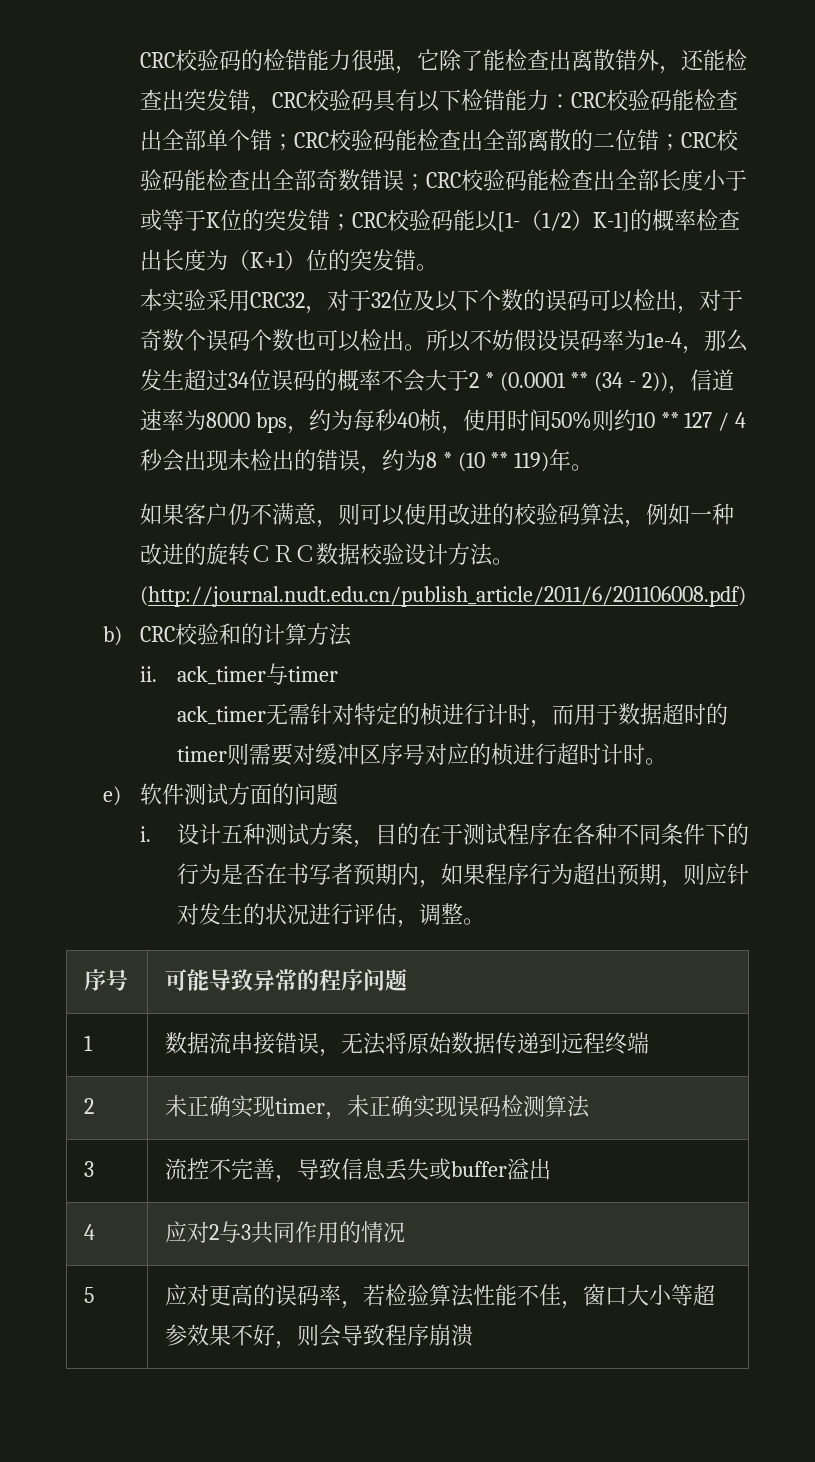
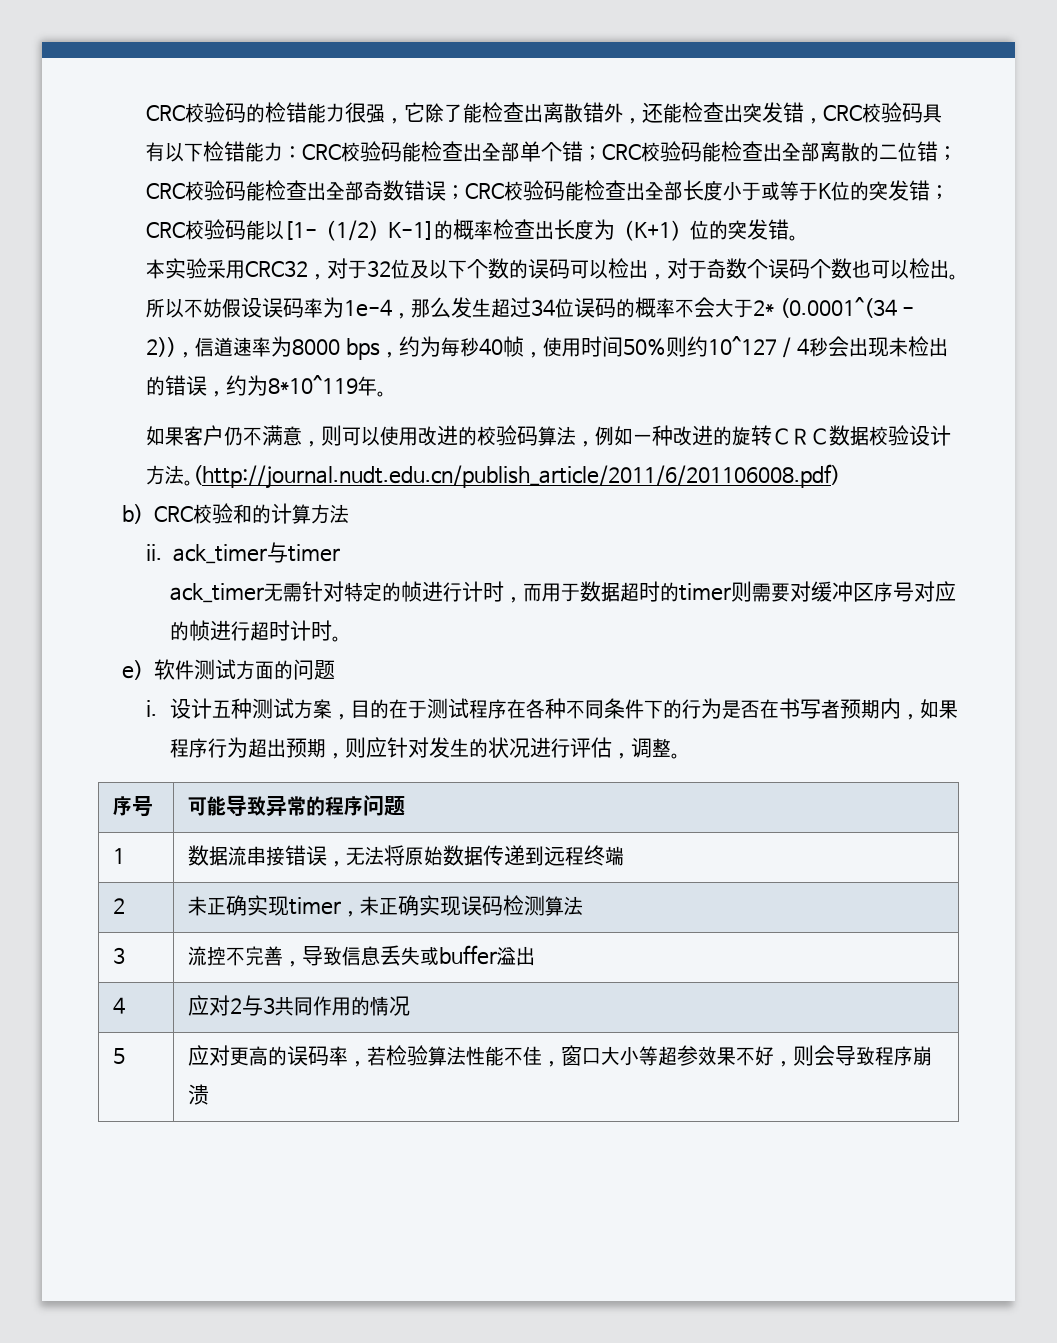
[468,372,624,392] 2 * (0.0001 ** (34 -> [753,297,897,318] 2* (0.0001^(34
[418,409,441,432] 桢 -> [502,336,524,357] 帧
[635,412,713,428] 10 ** 127 -> [707,336,777,355] 10^127
[425,452,550,472] 8 * (10 ** 119) -> [268,375,359,394] 8*10^119
[419,703,442,726] 桢 -> [401,581,423,602] 帧
[490,743,513,766] 桢 -> [189,620,211,641] 帧

